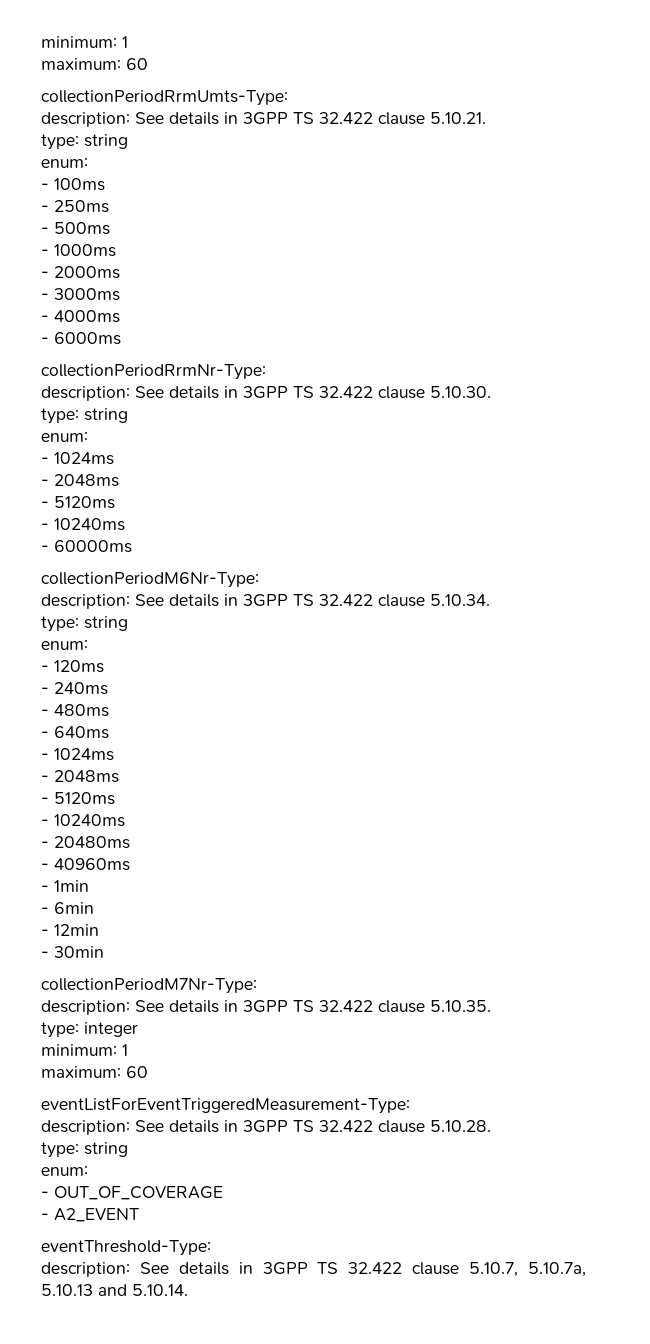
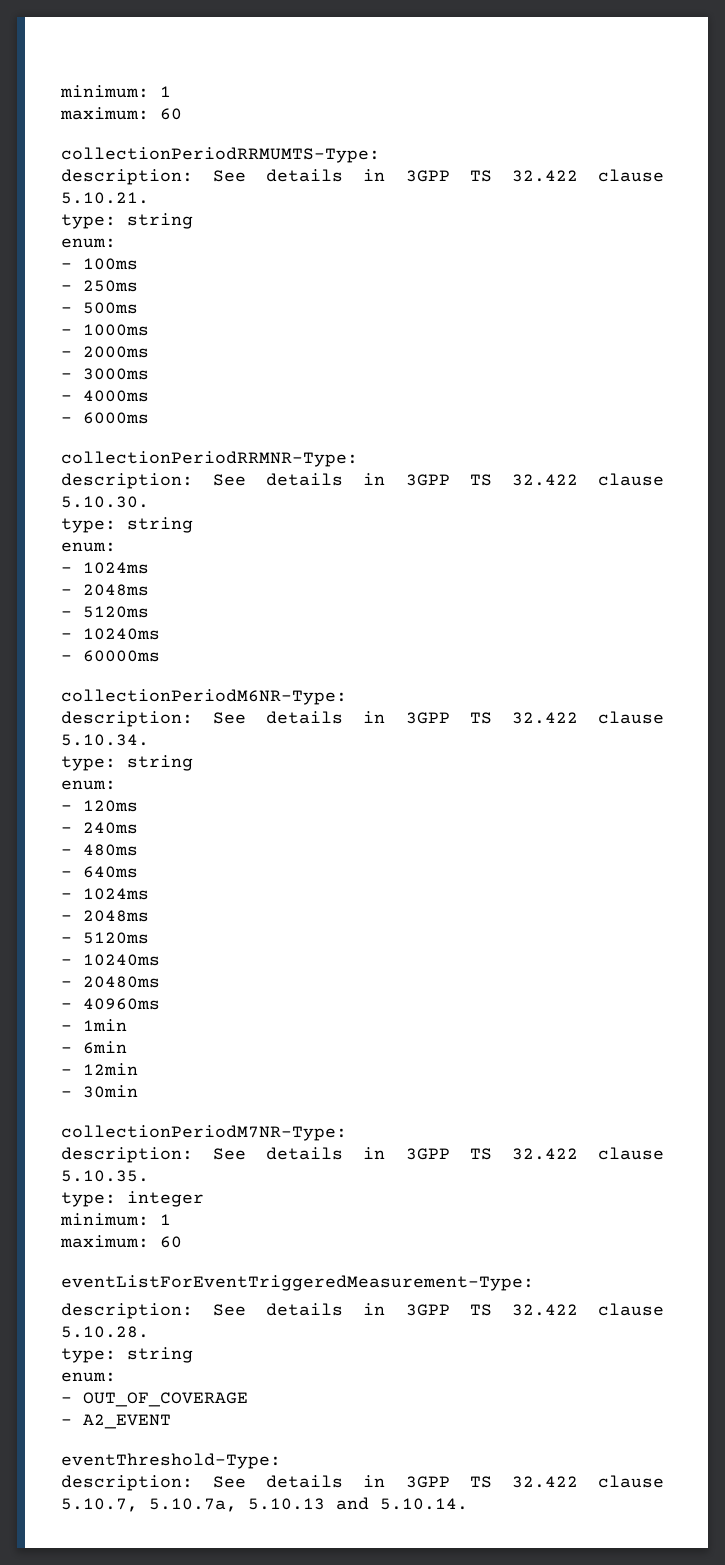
[41,36,128,48] [41,58,148,70] [41,90,288,106] minimum: 1 // maximum: 60 // collectionPeriodRrmUmts-Type: -> [60,85,171,98] [60,107,182,120] [61,147,380,163] minimum: 1 // maximum: 60 // collectionPeriodRRMUMTS-Type:
[41,364,266,380] collectionPeriodRrmNr-Type: -> [61,451,358,467] collectionPeriodRRMNR-Type:
[41,572,259,588] collectionPeriodM6Nr-Type: -> [61,689,347,705] collectionPeriodM6NR-Type:
[41,978,257,994] collectionPeriodM7Nr-Type: -> [61,1125,347,1141] collectionPeriodM7NR-Type:

